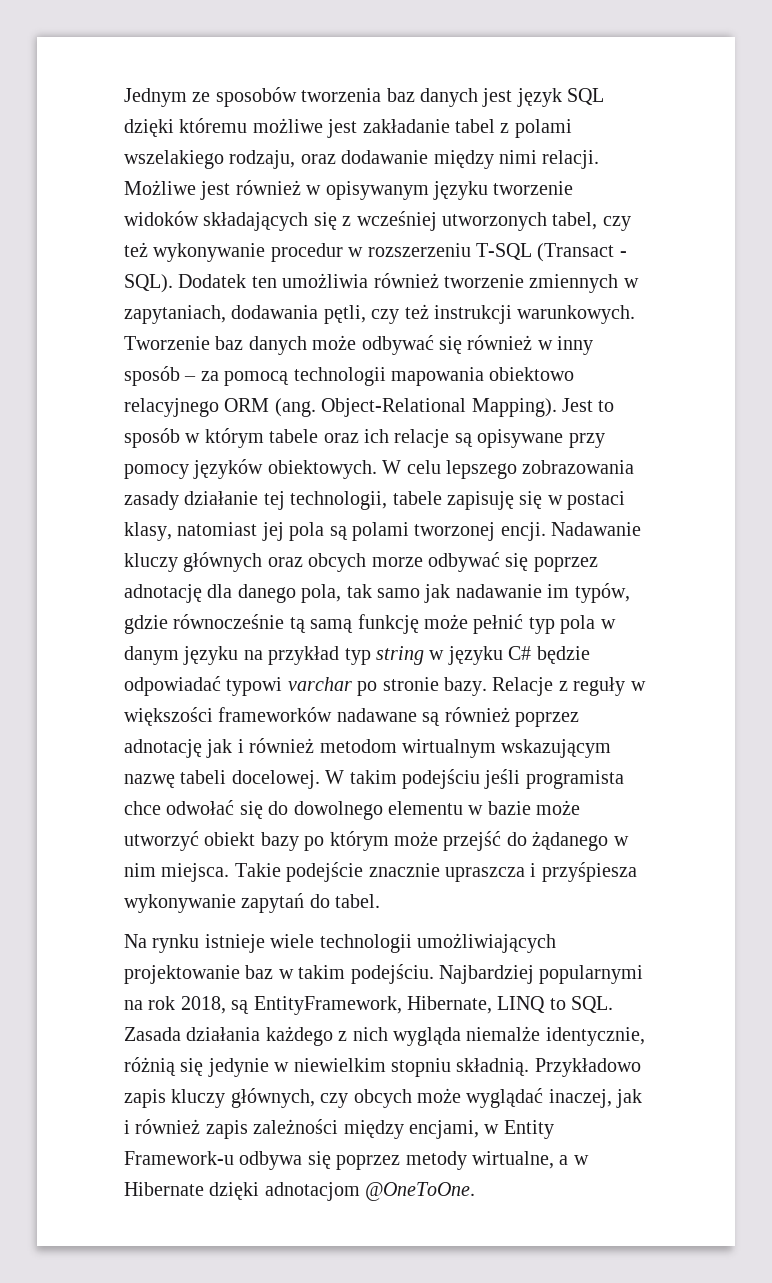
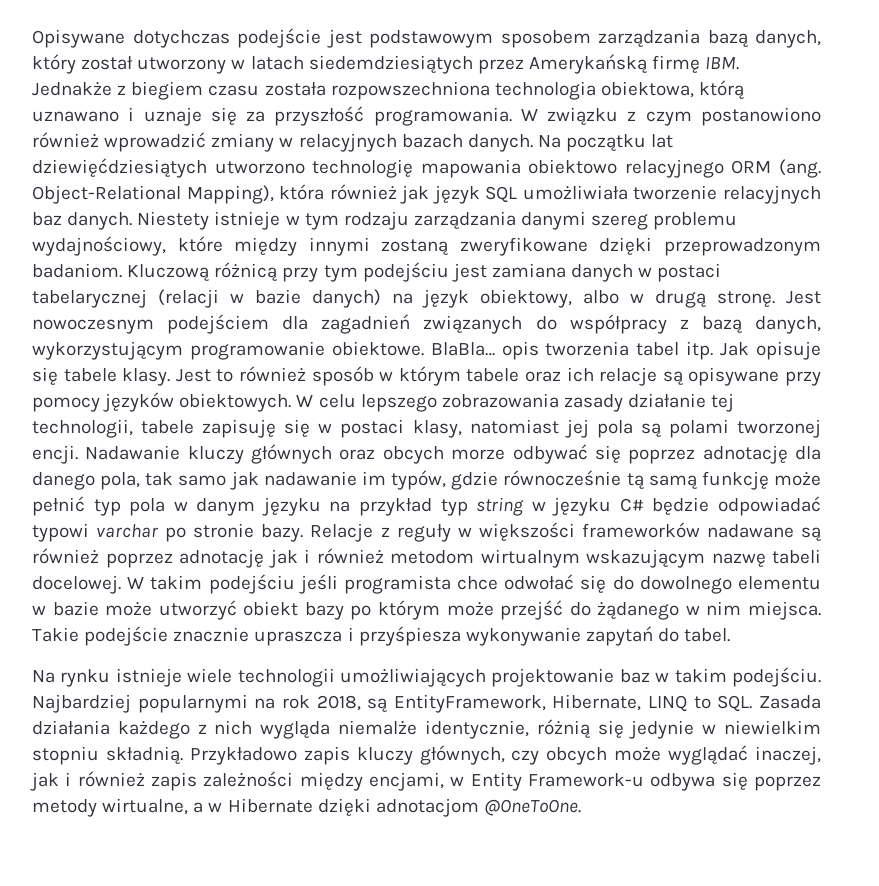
[124,87,605,107] [124,118,572,138] [124,150,600,169] [124,180,574,200] [124,211,631,231] [124,242,627,262] [124,273,639,293] [124,304,636,324] [124,335,594,355] [124,366,386,386] Jednym ze sposobów tworzenia baz danych jest język SQL dzięki któremu możliwe jest zakładanie tabel z polami wszelakiego rodzaju, oraz dodawanie między nimi relacji. Możliwe jest również w opisywanym języku tworzenie widoków składających się z wcześniej utworzonych tabel, czy też wykonywanie procedur w rozszerzeniu T-SQL (Transact - SQL). Dodatek ten umożliwia również tworzenie zmiennych w zapytaniach, dodawania pętli, czy też instrukcji warunkowych. Tworzenie baz danych może odbywać się również w inny sposób – za pomocą technologii -> [32,28,821,48] [32,54,740,74] [32,80,746,100] [32,106,821,126] [32,132,674,152] [32,158,414,178] Opisywane dotychczas podejście jest podstawowym sposobem zarządzania bazą danych, który został utworzony w latach siedemdziesiątych przez Amerykańską firmę IBM. Jednakże z biegiem czasu została rozpowszechniona technologia obiektowa, którą uznawano i uznaje się za przyszłość programowania. W związku z czym postanowiono również wprowadzić zmiany w relacyjnych bazach danych. Na początku lat dziewięćdziesiątych utworzono technologię
[471,398,557,417] Mapping). -> [186,184,821,204] [32,211,738,230] [32,236,821,256] [32,262,722,282] [32,289,821,308] [32,314,821,334] [32,341,822,360] [32,367,171,386] Mapping), która również jak język SQL umożliwiała tworzenie relacyjnych baz danych. Niestety istnieje w tym rodzaju zarządzania danymi szereg problemu wydajnościowy, które między innymi zostaną zweryfikowane dzięki przeprowadzonym badaniom. Kluczową różnicą przy tym podejściu jest zamiana danych w postaci tabelarycznej (relacji w bazie danych) na język obiektowy, albo w drugą stronę. Jest nowoczesnym podejściem dla zagadnień związanych do współpracy z bazą danych, wykorzystującym programowanie obiektowe. BlaBla… opis tworzenia tabel itp. Jak opisuje się tabele klasy.
(615, 406) none -> [238,366,306,382] również

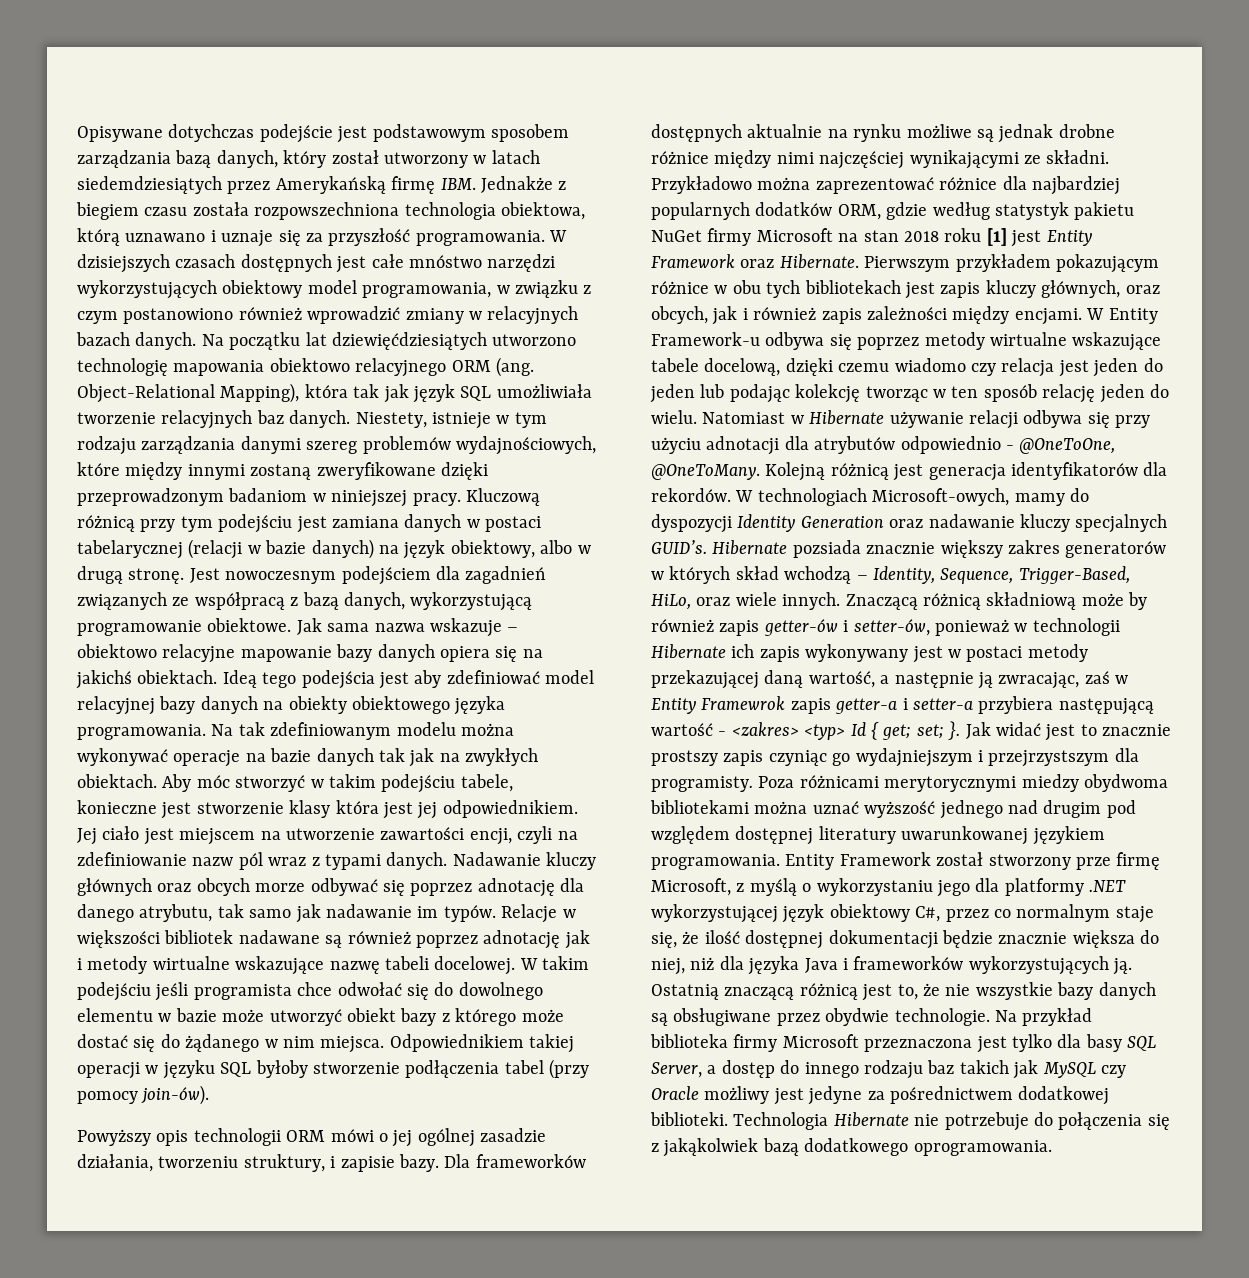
(538, 115) none -> [77,254,556,273] [77,280,510,299] dzisiejszych czasach dostępnych jest całe mnóstwo narzędzi wykorzystujących obiektowy model programowania, w
[329,184,397,200] również -> [353,384,380,398] tak
[137,211,210,230] Niestety -> [355,412,427,428] Niestety,
[653,212,738,230] [32,236,166,256] problemu wydajnościowy, -> [362,436,596,455] problemów wydajnościowych,
[32,263,122,278] badaniom. -> [228,488,461,507] badaniom w niniejszej pracy.
[535,314,667,334] do współpracy -> [172,592,285,610] ze współpracą
[32,341,183,360] wykorzystującym -> [410,592,533,611] wykorzystującą
[430,341,822,360] [32,366,822,386] [32,392,735,412] [32,419,822,438] [32,445,78,464] BlaBla… opis tworzenia tabel itp. Jak opisuje się tabele klasy. Jest to również sposób w którym tabele oraz ich relacje są opisywane przy pomocy języków obiektowych. W celu lepszego zobrazowania zasady działanie tej technologii, tabele zapisuję się w postaci klasy, natomiast jej pola są polami tworzonej encji. -> [296,618,519,637] [77,644,543,663] [76,670,595,689] [77,696,506,715] [77,722,514,740] [77,748,539,767] [77,774,513,793] [77,800,578,819] [77,826,578,845] [77,852,448,870] Jak sama nazwa wskazuje – obiektowo relacyjne mapowanie bazy danych opiera się na jakichś obiektach. Ideą tego podejścia jest aby zdefiniować model relacyjnej bazy danych na obiekty obiektowego języka programowania. Na tak zdefiniowanym modelu można wykonywać operacje na bazie danych tak jak na zwykłych obiektach. Aby móc stworzyć w takim podejściu tabele, konieczne jest stworzenie klasy która jest jej odpowiednikiem. Jej ciało jest miejscem na utworzenie zawartości encji, czyli na zdefiniowanie nazw pól wraz z typami danych.
[100,472,141,490] pola, -> [139,904,213,922] atrybutu,
[391,470,821,490] [32,496,821,516] [32,523,451,542] typów, gdzie równocześnie tą samą funkcję może pełnić typ pola w danym języku na przykład typ string w języku C# będzie odpowiadać typowi varchar po stronie bazy. Relacje z reguły -> [443,904,558,923] typów. Relacje
[581,522,700,538] frameworków -> [164,930,234,944] bibliotek
[316,548,705,568] również metodom wirtualnym wskazującym -> [87,956,325,975] metody wirtualne wskazujące
[350,600,564,620] po którym może przejść -> [441,1008,564,1026] [77,1034,156,1052] z którego może dostać się
[32,626,731,646] [32,667,821,687] [32,694,821,713] [32,719,822,739] [32,745,821,765] Takie podejście znacznie upraszcza i przyśpiesza wykonywanie zapytań do tabel. // Na rynku istnieje wiele technologii umożliwiających projektowanie baz w takim podejściu. Najbardziej popularnymi na rok 2018, są EntityFramework, Hibernate, LINQ to SQL. Zasada działania każdego z nich wygląda niemalże identycznie, różnią się jedynie w niewielkim stopniu składnią. Przykładowo zapis kluczy głównych, czy obcych może wyglądać inaczej, -> [389,1034,575,1053] [77,1059,590,1079] [77,1085,210,1105] [77,1128,547,1147] [77,1154,586,1172] [651,124,1115,143] [651,150,1110,169] [651,176,1120,195] [651,202,1135,220] [651,228,1092,247] [651,254,1159,273] [651,280,1160,299] [651,306,708,324] Odpowiednikiem takiej operacji w języku SQL byłoby stworzenie podłączenia tabel (przy pomocy join-ów). // Powyższy opis technologii ORM mówi o jej ogólnej zasadzie działania, tworzeniu struktury, i zapisie bazy. Dla frameworków dostępnych aktualnie na rynku możliwe są jednak drobne różnice między nimi najczęściej wynikającymi ze składni. Przykładowo można zaprezentować różnice dla najbardziej popularnych dodatków ORM, gdzie według statystyk pakietu NuGet firmy Microsoft na stan 2018 roku [1] jest Entity Framework oraz Hibernate. Pierwszym przykładem pokazującym różnice w obu tych bibliotekach jest zapis kluczy głównych, oraz obcych,
[369,772,465,791] encjami, w -> [1014,308,1105,325] encjami. W
[102,798,581,817] wirtualne, a w Hibernate dzięki adnotacjom @OneToOne. -> [990,332,1162,351] [651,358,1163,377] [650,384,1169,403] [651,410,1151,429] [651,436,1116,455] [651,462,1168,481] [651,488,1089,506] [651,514,1168,533] [651,540,1167,558] [651,566,1130,584] [651,592,1148,610] [651,618,1120,636] [651,644,1088,663] [651,670,1129,689] [651,696,1154,715] [651,721,1172,741] [651,748,1139,767] [651,774,1168,792] [650,800,1136,819] [651,826,1105,845] [651,852,1161,870] [651,878,1127,897] [651,904,1154,923] [651,930,1160,949] [651,956,1133,975] [651,982,1156,1001] [651,1008,1093,1026] [650,1034,1157,1053] [651,1060,1126,1079] [651,1086,1110,1105] [650,1112,1170,1131] [651,1138,1052,1157] wirtualne wskazujące tabele docelową, dzięki czemu wiadomo czy relacja jest jeden do jeden lub podając kolekcję tworząc w ten sposób relację jeden do wielu. Natomiast w Hibernate używanie relacji odbywa się przy użyciu adnotacji dla atrybutów odpowiednio - @OneToOne, @OneToMany. Kolejną różnicą jest generacja identyfikatorów dla rekordów. W technologiach Microsoft-owych, mamy do dyspozycji Identity Generation oraz nadawanie kluczy specjalnych GUID’s. Hibernate pozsiada znacznie większy zakres generatorów w których skład wchodzą – Identity, Sequence, Trigger-Based, HiLo, oraz wiele innych. Znaczącą różnicą składniową może by również zapis getter-ów i setter-ów, ponieważ w technologii Hibernate ich zapis wykonywany jest w postaci metody przekazującej daną wartość, a następnie ją zwracając, zaś w Entity Framewrok zapis getter-a i setter-a przybiera następującą wartość - <zakres> <typ> Id { get; set; }. Jak widać jest to znacznie prostszy zapis czyniąc go wydajniejszym i przejrzystszym dla programisty. Poza różnicami merytorycznymi miedzy obydwoma bibliotekami można uznać wyższość jednego nad drugim pod względem dostępnej literatury uwarunkowanej językiem programowania. Entity Framework został stworzony prze firmę Microsoft, z myślą o wykorzystaniu jego dla platformy .NET wykorzystującej język obiektowy C#, przez co normalnym staje się, że ilość dostępnej dokumentacji będzie znacznie większa do niej, niż dla języka Java i frameworków wykorzystujących ją. Ostatnią znaczącą różnicą jest to, że nie wszystkie bazy danych są obsługiwane przez obydwie technologie. Na przykład biblioteka firmy Microsoft przeznaczona jest tylko dla basy SQL Server, a dostęp do innego rodzaju baz takich jak MySQL czy Oracle możliwy jest jedyne za pośrednictwem dodatkowej biblioteki. Technologia Hibernate nie potrzebuje do połączenia się z jakąkolwiek bazą dodatkowego oprogramowania.

